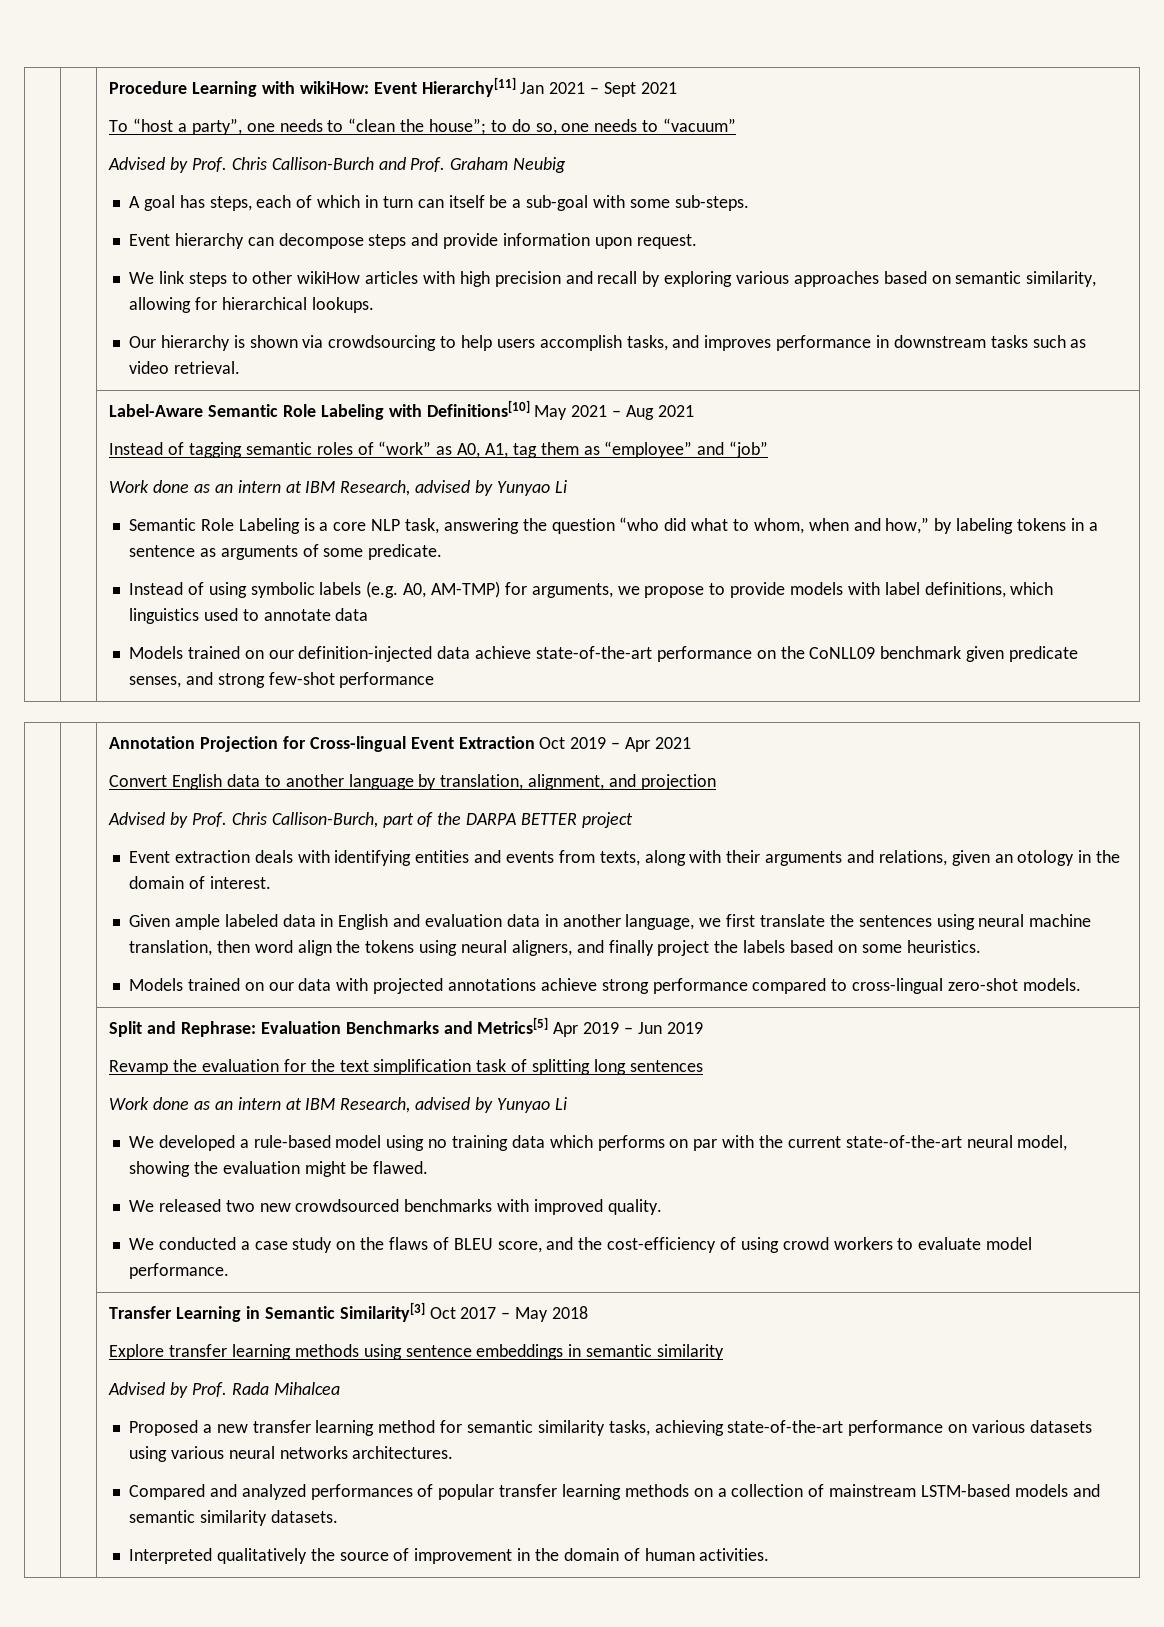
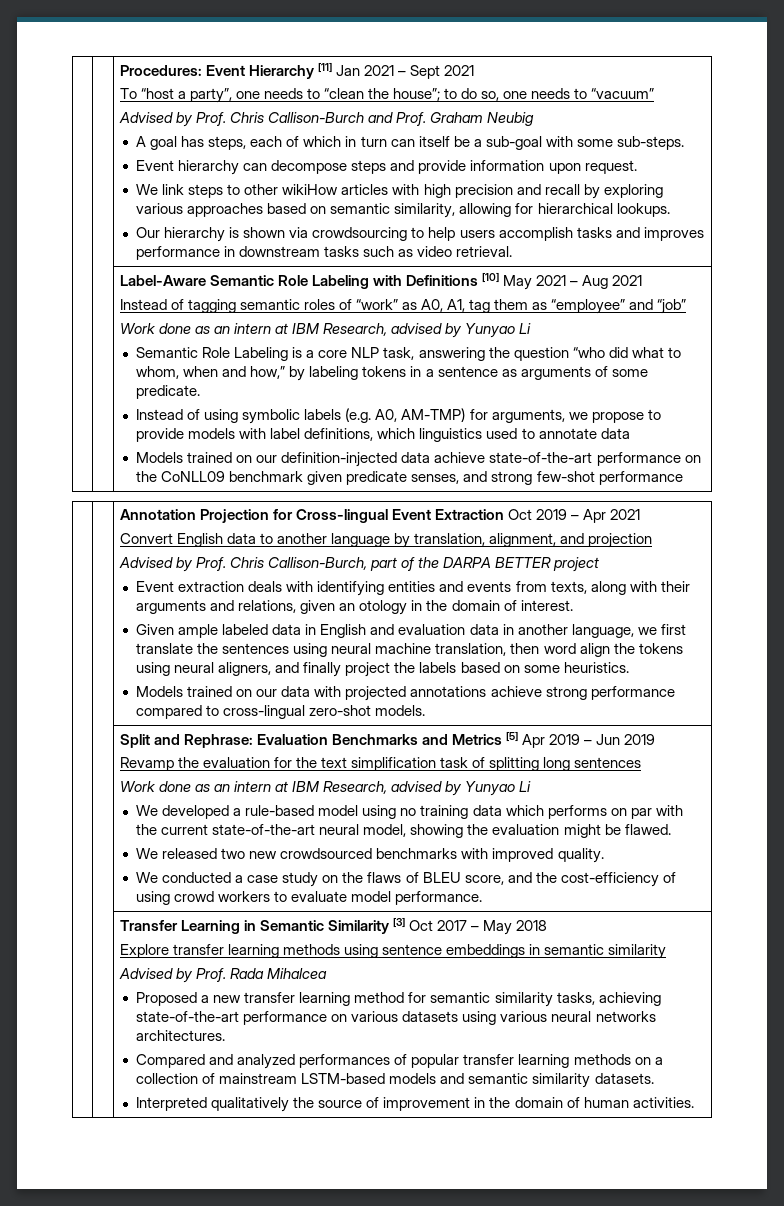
[109,77,516,97] | | Procedure Learning with wikiHow: Event Hierarchy[11] -> [119,62,332,79] | | Procedures: Event Hierarchy [11]
[626,335,668,351] tasks, -> [576,227,612,238] tasks
[426,400,530,417] Definitions[10] -> [405,272,499,286] Definitions [10]
[477,1017,549,1034] Metrics[5] -> [451,731,518,745] Metrics [5]
[339,1302,425,1322] Similarity[3] -> [327,917,405,934] Similarity [3]

